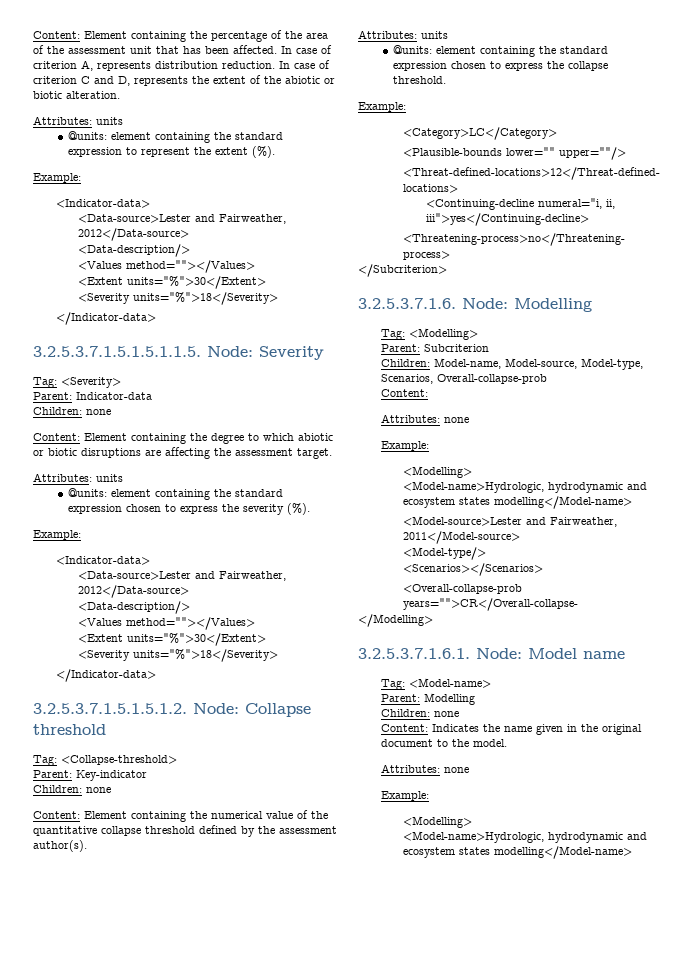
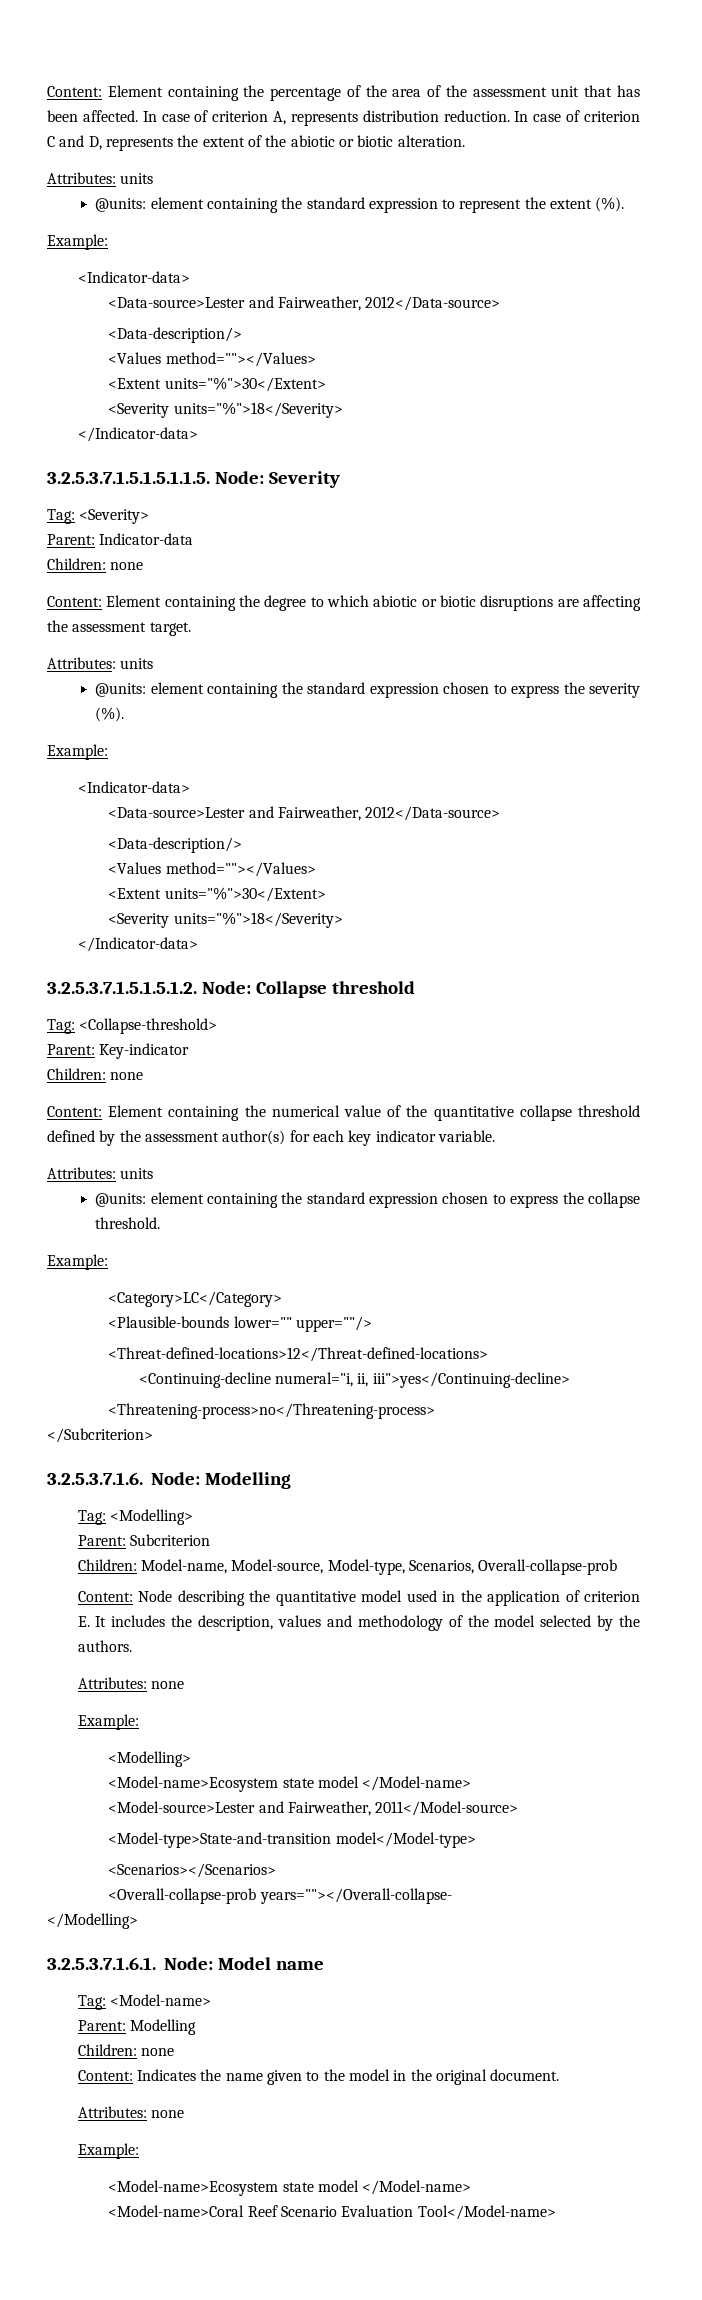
[33,840,87,852] author(s). -> [222,1130,495,1146] author(s) for each key indicator variable.
[380,414,469,423] [380,441,429,451] [403,466,473,478] [403,481,648,493] [403,496,633,509] // Attributes: none // Example: // <Modelling> // <Model-name>Hydrologic, hydrodynamic and ecosystem states modelling</Model-name> -> [138,1590,640,1606] [77,1615,640,1631] [77,1640,132,1652] [77,1677,184,1689] [77,1714,139,1730] [108,1751,192,1767] [108,1776,472,1792] Node describing the quantitative model used in the application of criterion E. It includes the description, values and methodology of the model selected by the authors. // Attributes: none // Example: // <Modelling> // <Model-name>Ecosystem state model </Model-name>
[403,547,487,560] <Model-type/> -> [108,1832,476,1848] <Model-type>State-and-transition model</Model-type>
[403,598,579,611] years="">CR</Overall-collapse- -> [259,1888,452,1904] years=""></Overall-collapse-
[566,724,642,735] [380,739,507,747] [380,764,469,773] [380,791,429,801] [403,816,473,828] [403,831,648,843] [403,846,633,859] in the original document to the model. // Attributes: none // Example: // <Modelling> // <Model-name>Hydrologic, hydrodynamic and ecosystem states modelling</Model-name> -> [306,2069,560,2085] [77,2106,184,2118] [77,2143,139,2159] [108,2180,472,2196] [108,2205,556,2220] to the model in the original document. // Attributes: none // Example: // <Model-name>Ecosystem state model </Model-name> // <Model-name>Coral Reef Scenario Evaluation Tool</Model-name>

